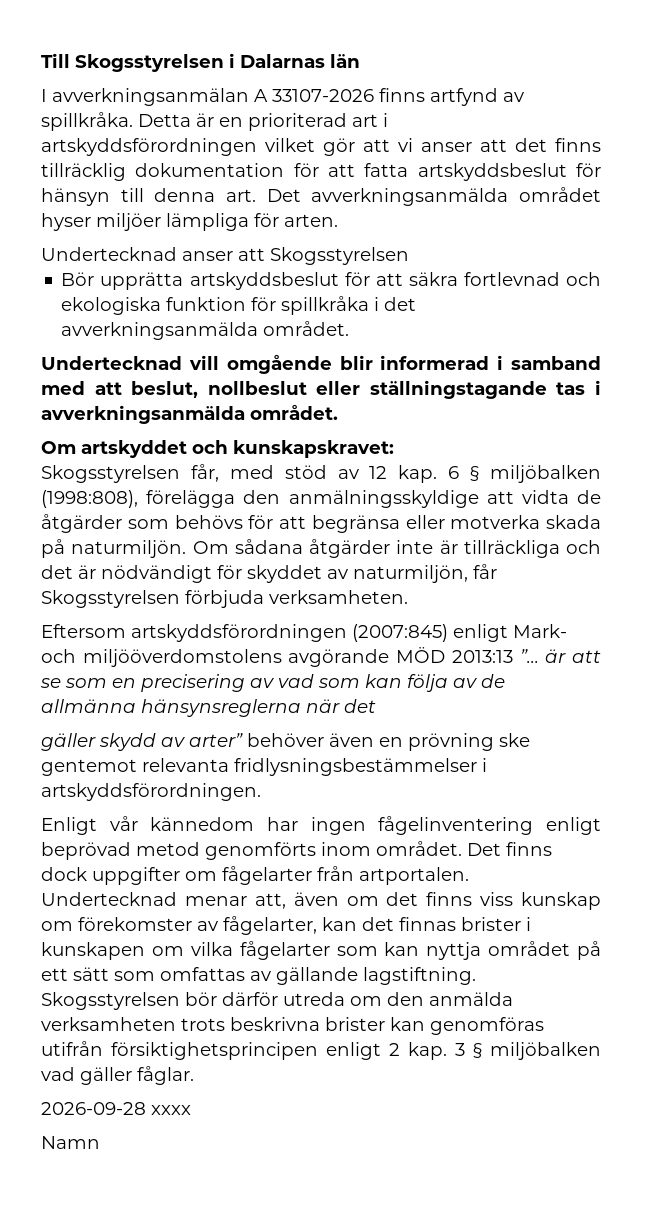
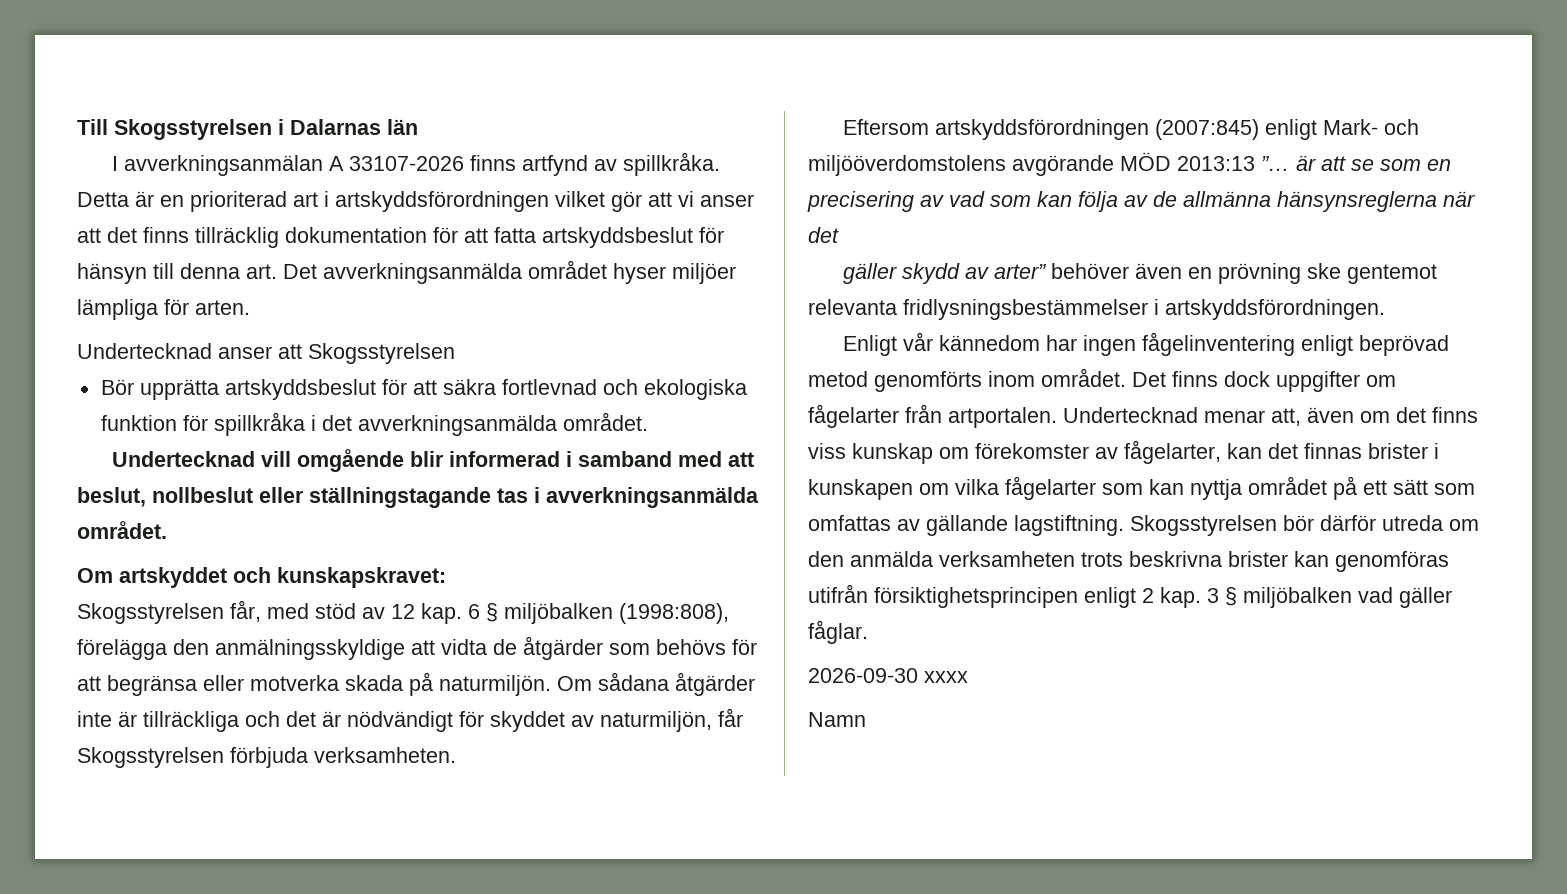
[41,1102,146,1115] 2026-09-28 -> [808,668,918,683] 2026-09-30

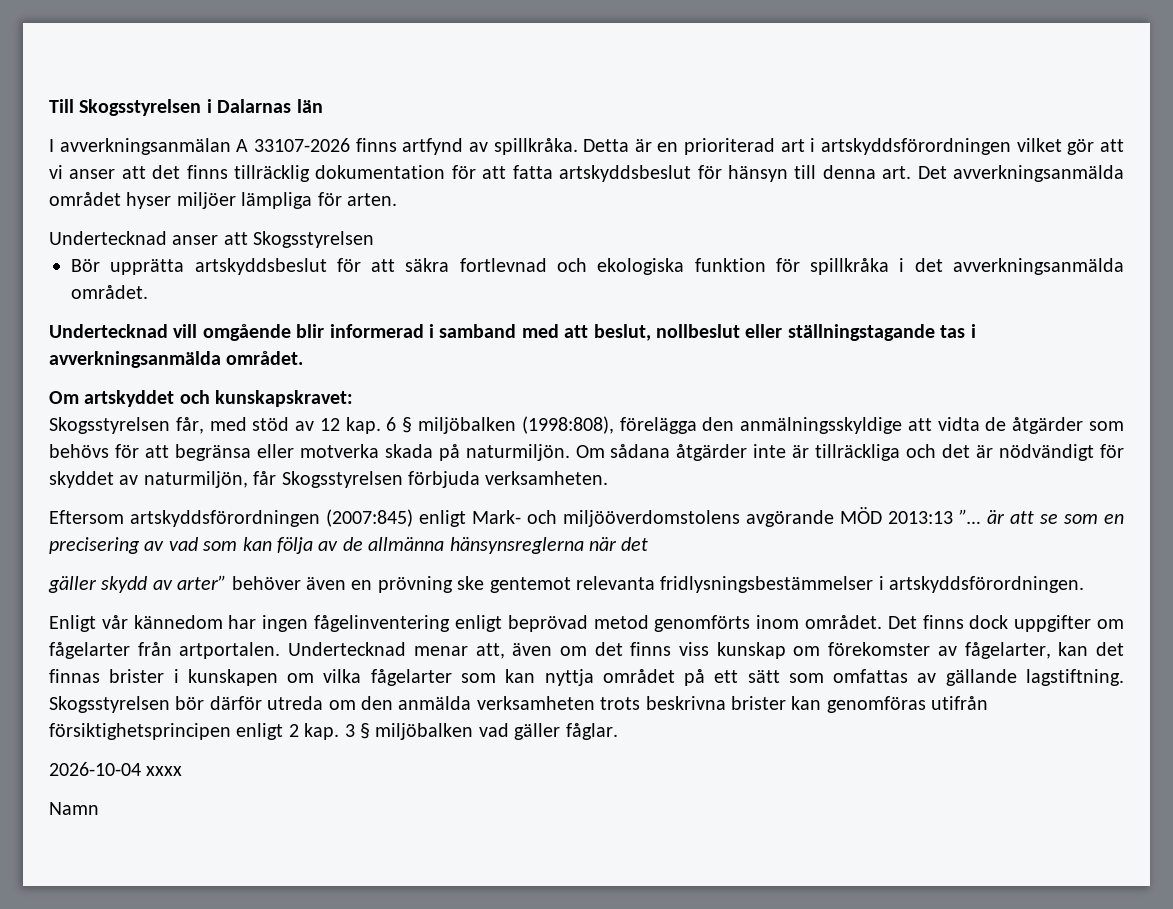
[808,668,918,683] 2026-09-30 -> [49,762,141,776] 2026-10-04

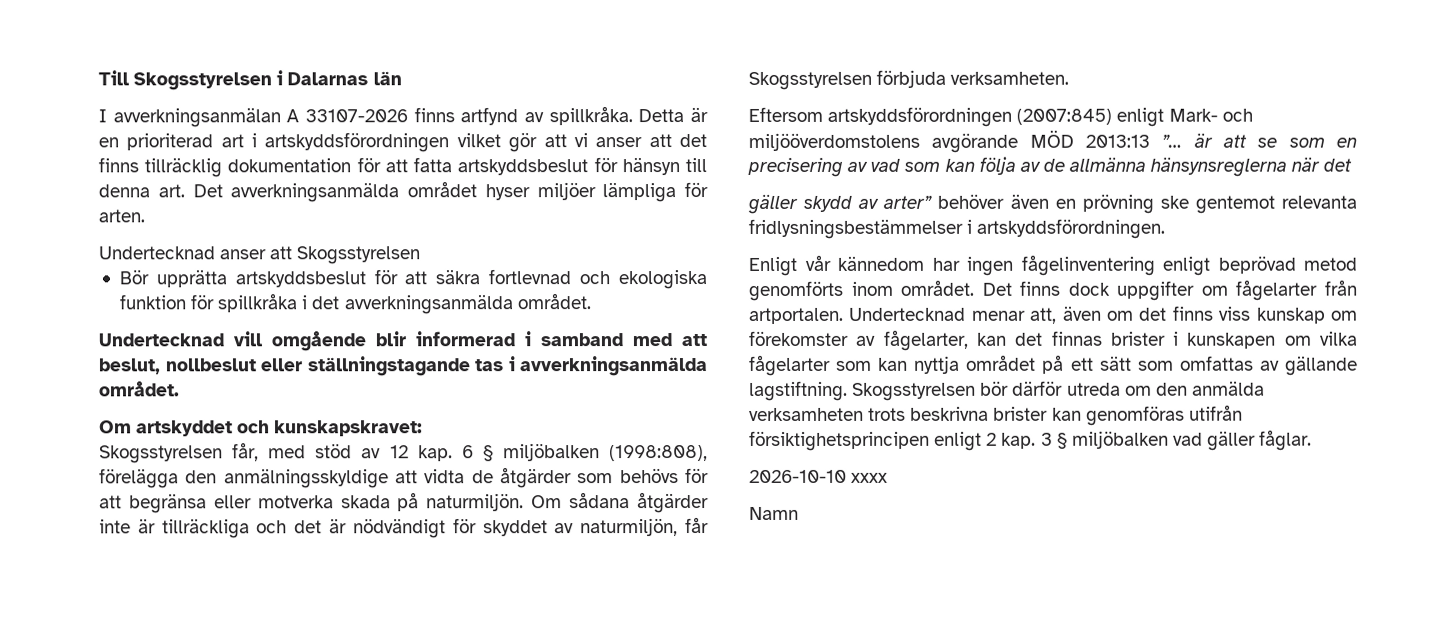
[49,762,141,776] 2026-10-04 -> [749,469,847,483] 2026-10-10

